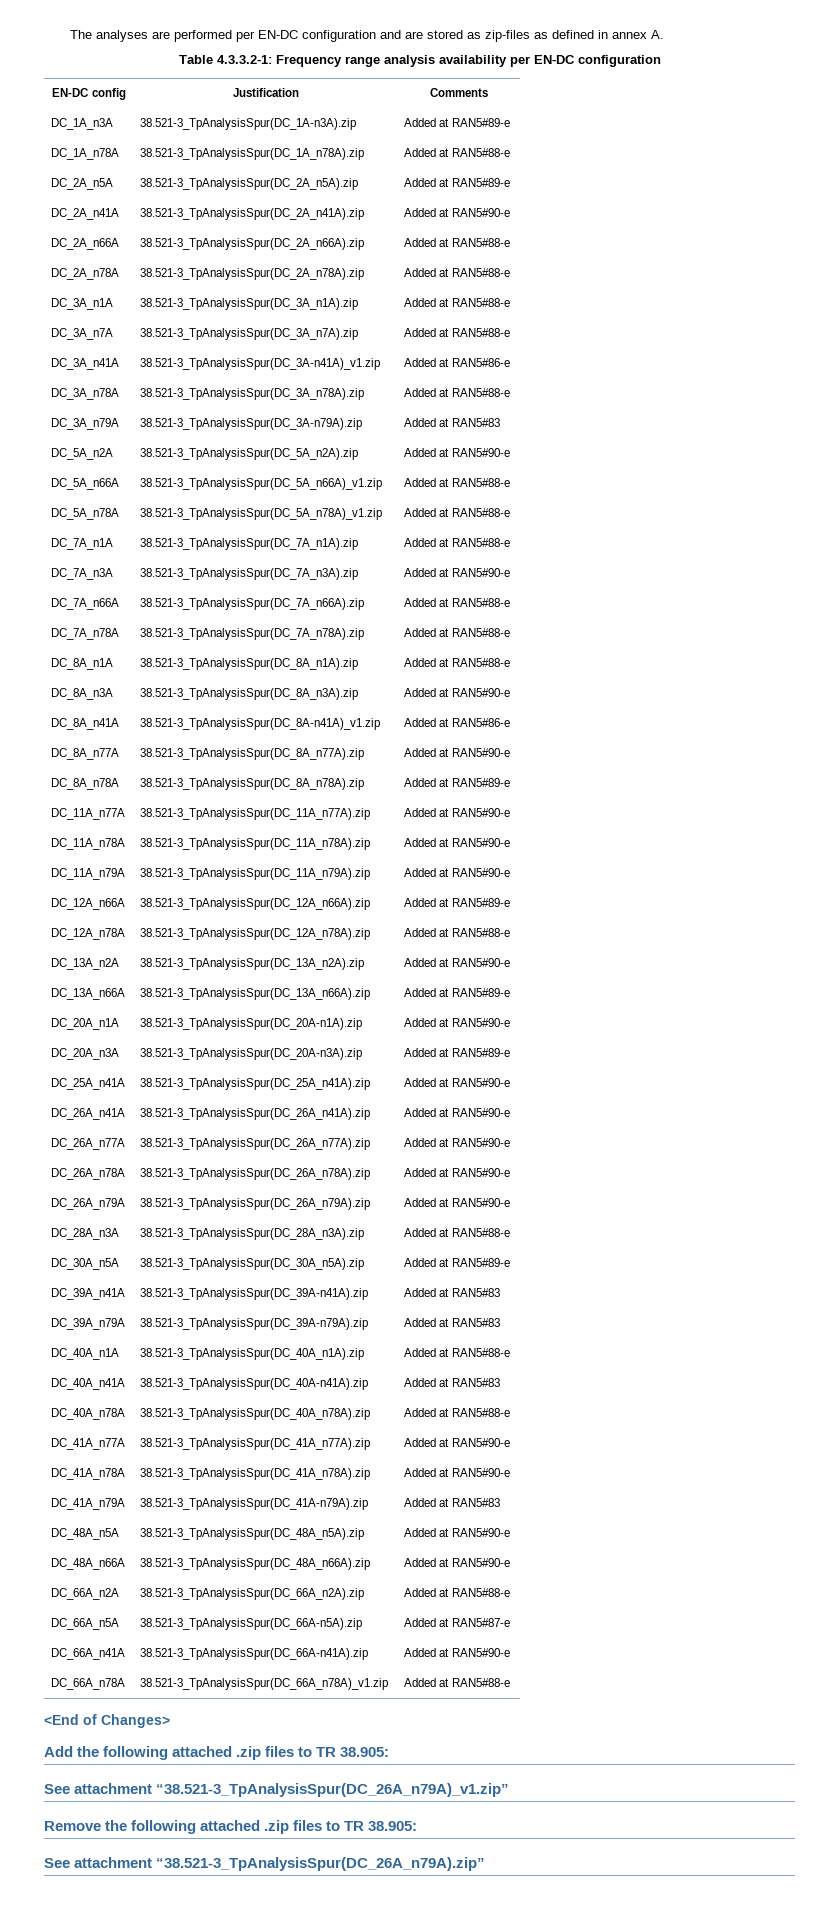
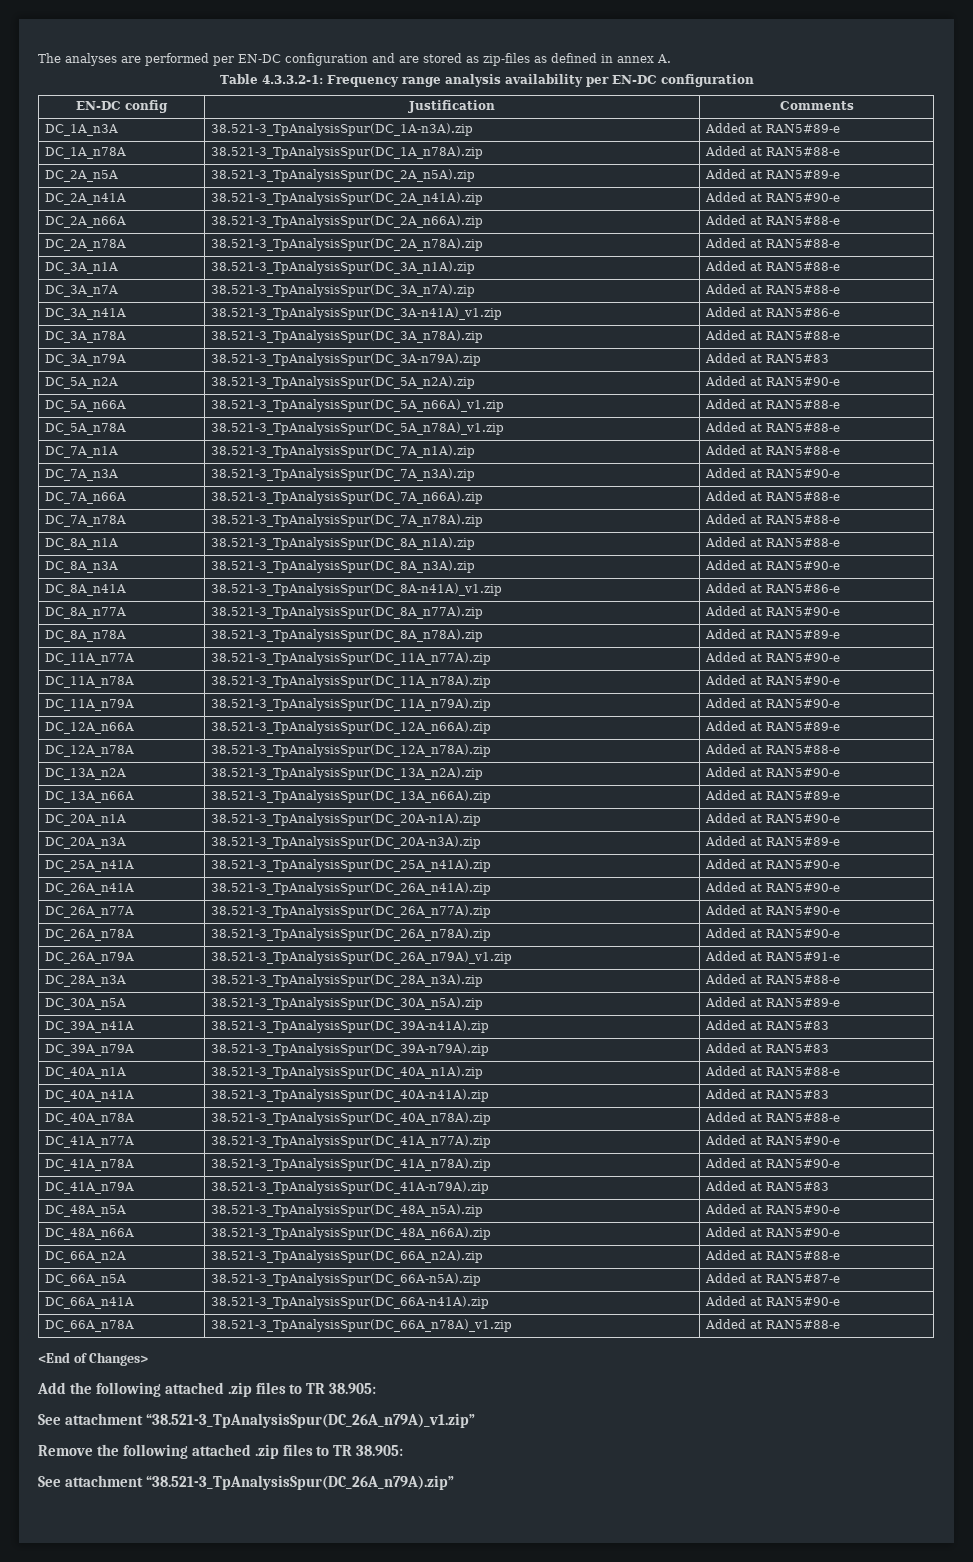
[140,1198,371,1210] [404,1198,510,1207] 38.521-3_TpAnalysisSpur(DC_26A_n79A).zip | Added at RAN5#90-e -> [211,951,513,964] [705,951,841,961] 38.521-3_TpAnalysisSpur(DC_26A_n79A)_v1.zip | Added at RAN5#91-e

